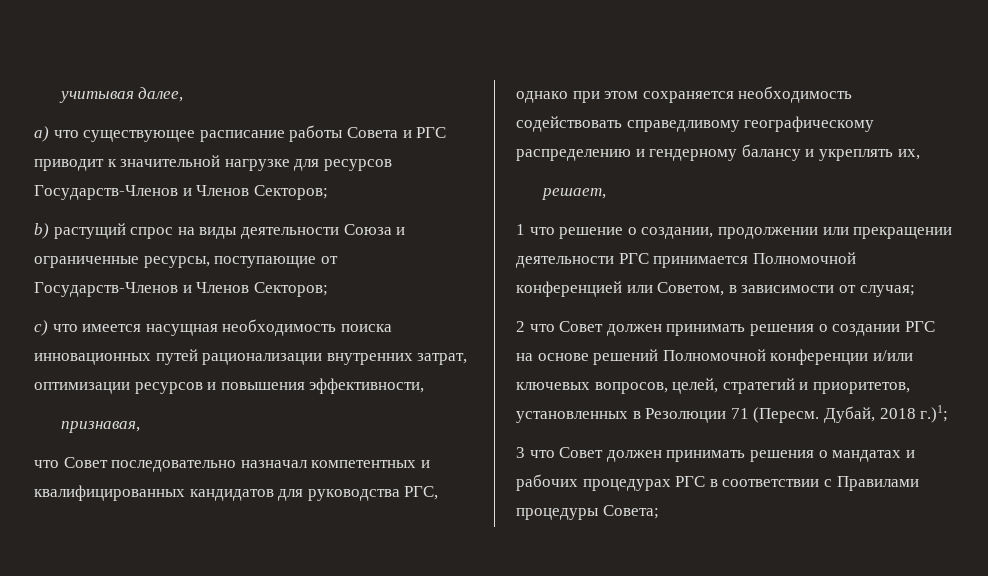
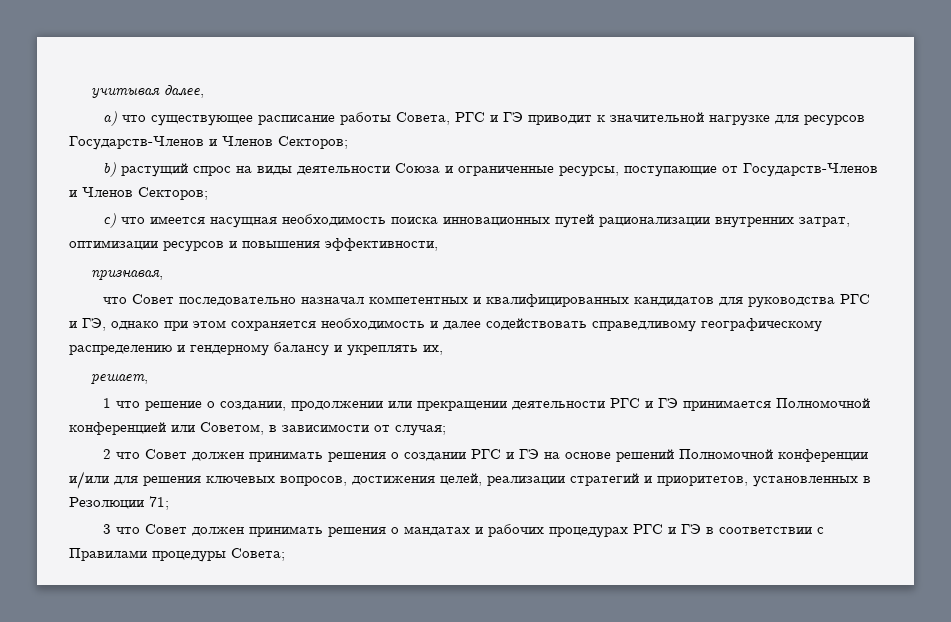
[346,127,447,138] Совета и РГС -> [395,112,523,125] Совета, РГС и ГЭ
[404,486,439,500] РГС, -> [839,294,870,304] [69,318,106,331] РГС и ГЭ,
(853, 94) none -> [430,321,481,330] и далее
(649, 258) none -> [644,398,678,408] и ГЭ
(935, 326) none -> [505,449,539,459] и ГЭ
[516,378,719,394] ключевых вопросов, целей, -> [114,473,565,486] для решения ключевых вопросов, достижения целей, реализации
[730,405,949,423] 71 (Пересм. Дубай, 2018 г.)1; -> [149,496,169,510] 71;
(706, 481) none -> [667,524,701,534] и ГЭ

